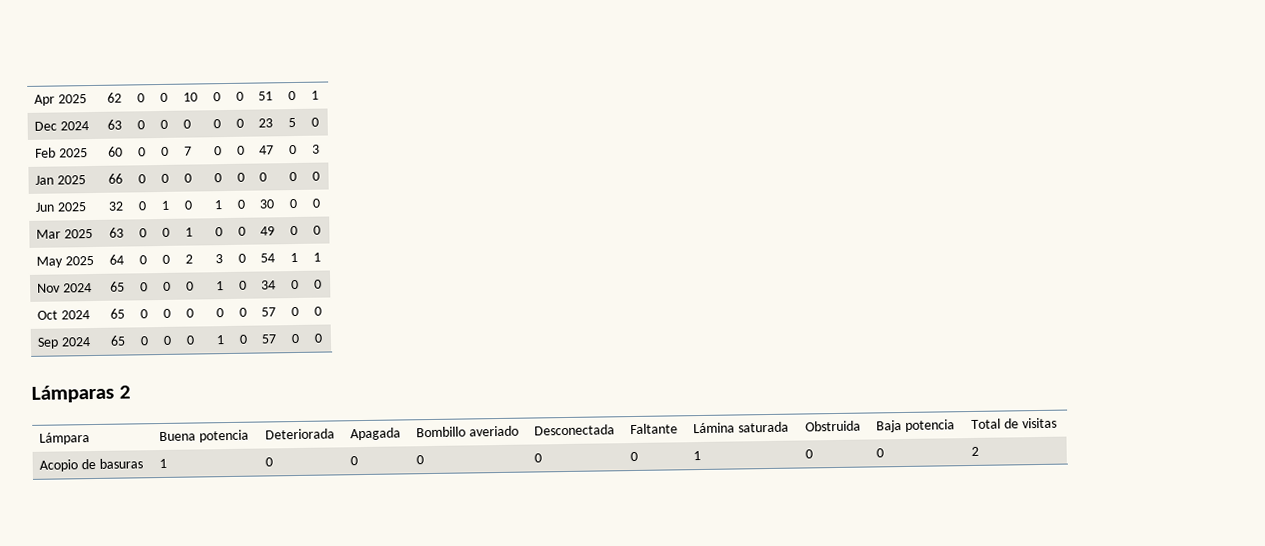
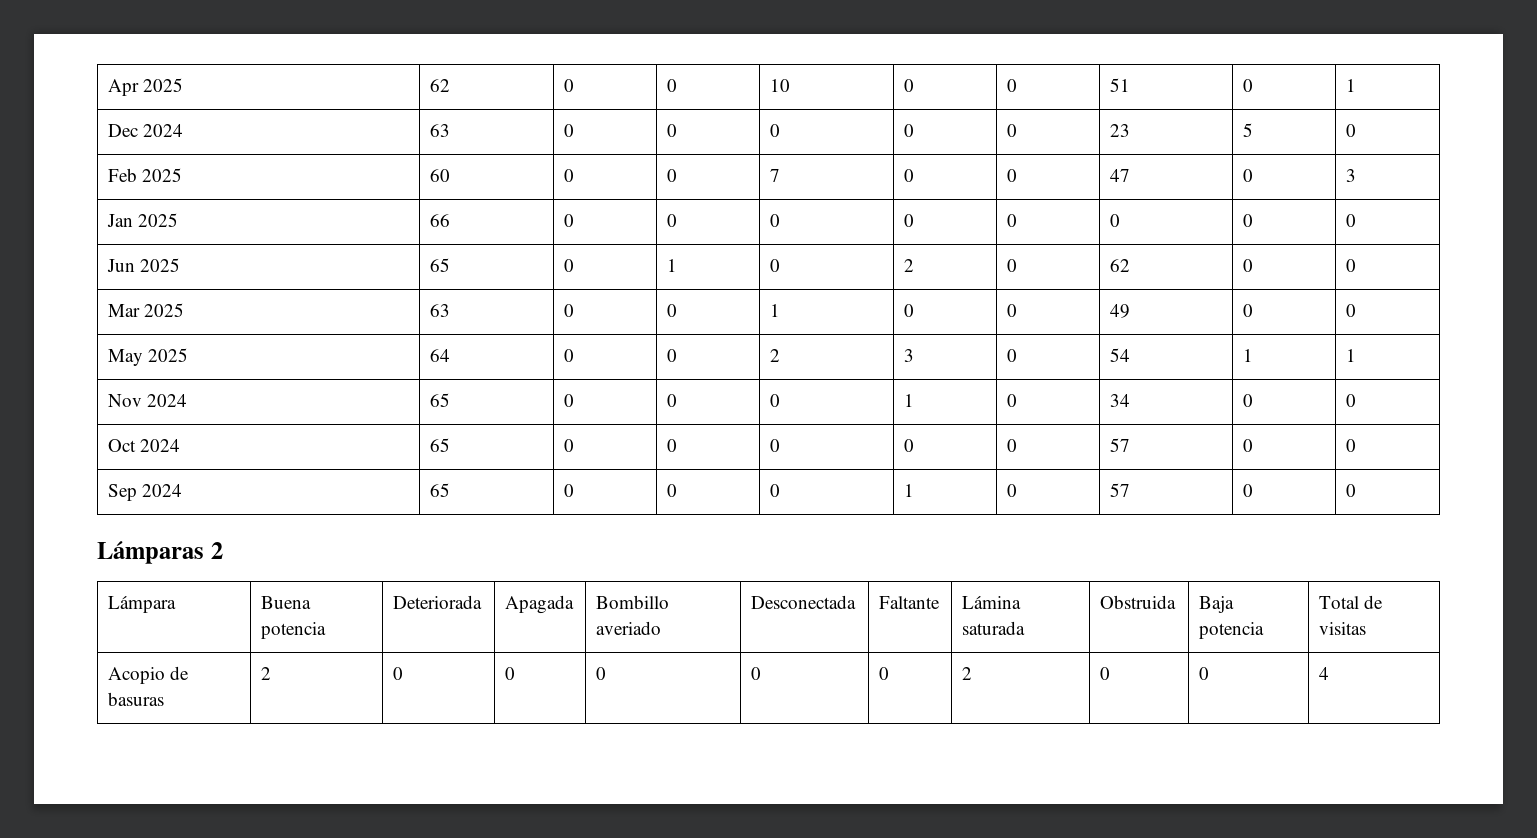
[108,201,125,211] [138,201,148,211] [161,200,171,210] [184,200,194,210] [214,200,224,210] [237,199,247,209] [259,199,276,209] 32 | 0 | 1 | 0 | 1 | 0 | 30 -> [430,258,451,272] [564,259,575,272] [667,259,678,272] [770,259,781,272] [904,259,915,272] [1007,259,1018,272] [1110,259,1131,272] 65 | 0 | 1 | 0 | 2 | 0 | 62
[159,458,168,469] [265,457,274,467] [350,456,359,466] [416,455,425,465] [534,453,543,463] [630,451,639,462] [693,450,702,461] [805,449,814,459] [876,448,885,458] [971,446,980,456] 1 | 0 | 0 | 0 | 0 | 0 | 1 | 0 | 0 | 2 -> [261,667,272,680] [393,667,404,680] [505,667,516,680] [596,667,607,680] [751,667,762,680] [879,667,890,680] [962,667,973,680] [1100,667,1111,680] [1199,667,1210,680] [1319,667,1330,680] 2 | 0 | 0 | 0 | 0 | 0 | 2 | 0 | 0 | 4

